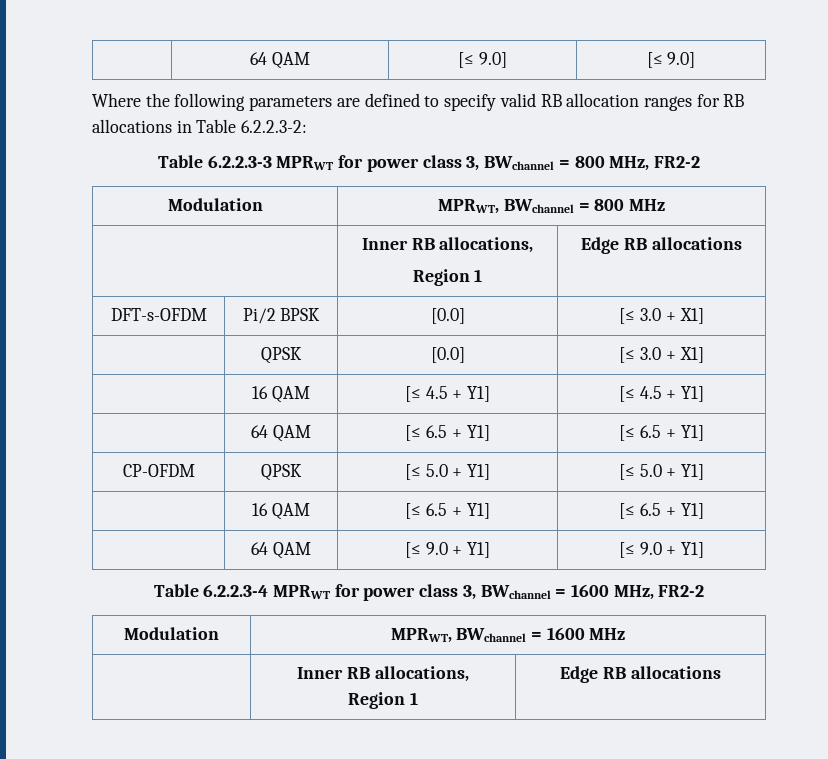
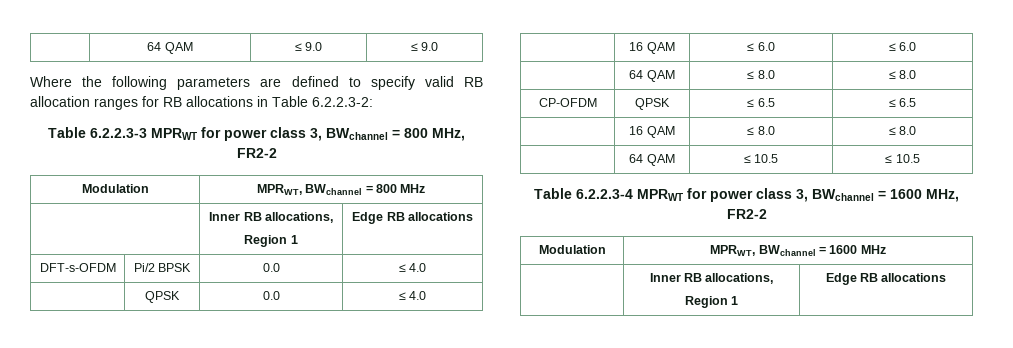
[250,52,310,69] [458,52,507,68] [646,52,696,68] | 64 QAM | [≤ 9.0] | [≤ 9.0] -> [147,42,193,54] [294,42,323,51] [410,42,439,51] | 64 QAM | ≤ 9.0 | ≤ 9.0
[430,308,465,324] [619,308,704,324] [261,347,302,364] [430,347,465,363] [619,347,704,363] [252,386,310,403] [404,386,491,402] [618,386,705,402] [251,425,311,442] [405,425,490,441] [619,425,704,441] [122,464,195,477] [261,464,302,481] [404,464,491,480] [618,464,705,480] [252,503,310,520] [405,503,490,519] [619,503,704,519] [251,542,311,559] [404,542,491,558] [618,542,705,558] [0.0] | [≤ 3.0 + X1] // | QPSK | [0.0] | [≤ 3.0 + X1] // | 16 QAM | [≤ 4.5 + Y1] | [≤ 4.5 + Y1] // | 64 QAM | [≤ 6.5 + Y1] | [≤ 6.5 + Y1] // CP-OFDM | QPSK | [≤ 5.0 + Y1] | [≤ 5.0 + Y1] // | 16 QAM | [≤ 6.5 + Y1] | [≤ 6.5 + Y1] // | 64 QAM | [≤ 9.0 + Y1] | [≤ 9.0 + Y1] -> [262,263,280,272] [398,263,427,272] [145,291,180,303] [262,291,280,300] [398,291,427,300] [629,42,675,54] [747,42,775,51] [888,42,917,51] [629,70,675,82] [747,70,775,79] [888,70,917,79] [538,98,597,107] [635,98,670,110] [747,98,775,107] [888,98,917,107] [629,126,675,138] [747,126,775,135] [888,126,917,135] [629,154,675,166] [743,154,779,163] [885,154,920,163] 0.0 | ≤ 4.0 // | QPSK | 0.0 | ≤ 4.0 // | 16 QAM | ≤ 6.0 | ≤ 6.0 // | 64 QAM | ≤ 8.0 | ≤ 8.0 // CP-OFDM | QPSK | ≤ 6.5 | ≤ 6.5 // | 16 QAM | ≤ 8.0 | ≤ 8.0 // | 64 QAM | ≤ 10.5 | ≤ 10.5

